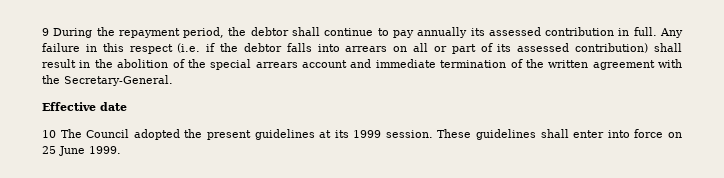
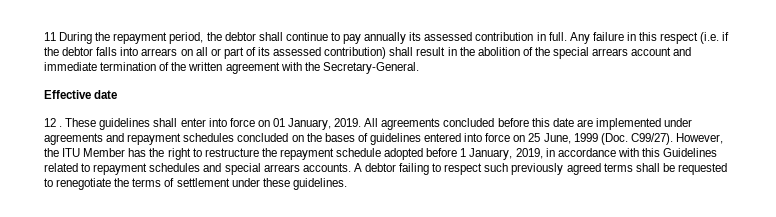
[42,28,49,36] 9 -> [44,32,56,41] 11
[42,129,433,140] 10 The Council adopted the present guidelines at its 1999 session. -> [44,118,63,127] 12 .
[42,146,121,156] 25 June 1999. -> [272,118,693,130] [44,133,723,145] [44,148,718,160] [44,163,727,175] [44,178,347,190] 01 January, 2019. All agreements concluded before this date are implemented under agreements and repayment schedules concluded on the bases of guidelines entered into force on 25 June, 1999 (Doc. С99/27). However, the ITU Member has the right to restructure the repayment schedule adopted before 1 January, 2019, in accordance with this Guidelines related to repayment schedules and special arrears accounts. A debtor failing to respect such previously agreed terms shall be requested to renegotiate the terms of settlement under these guidelines.

